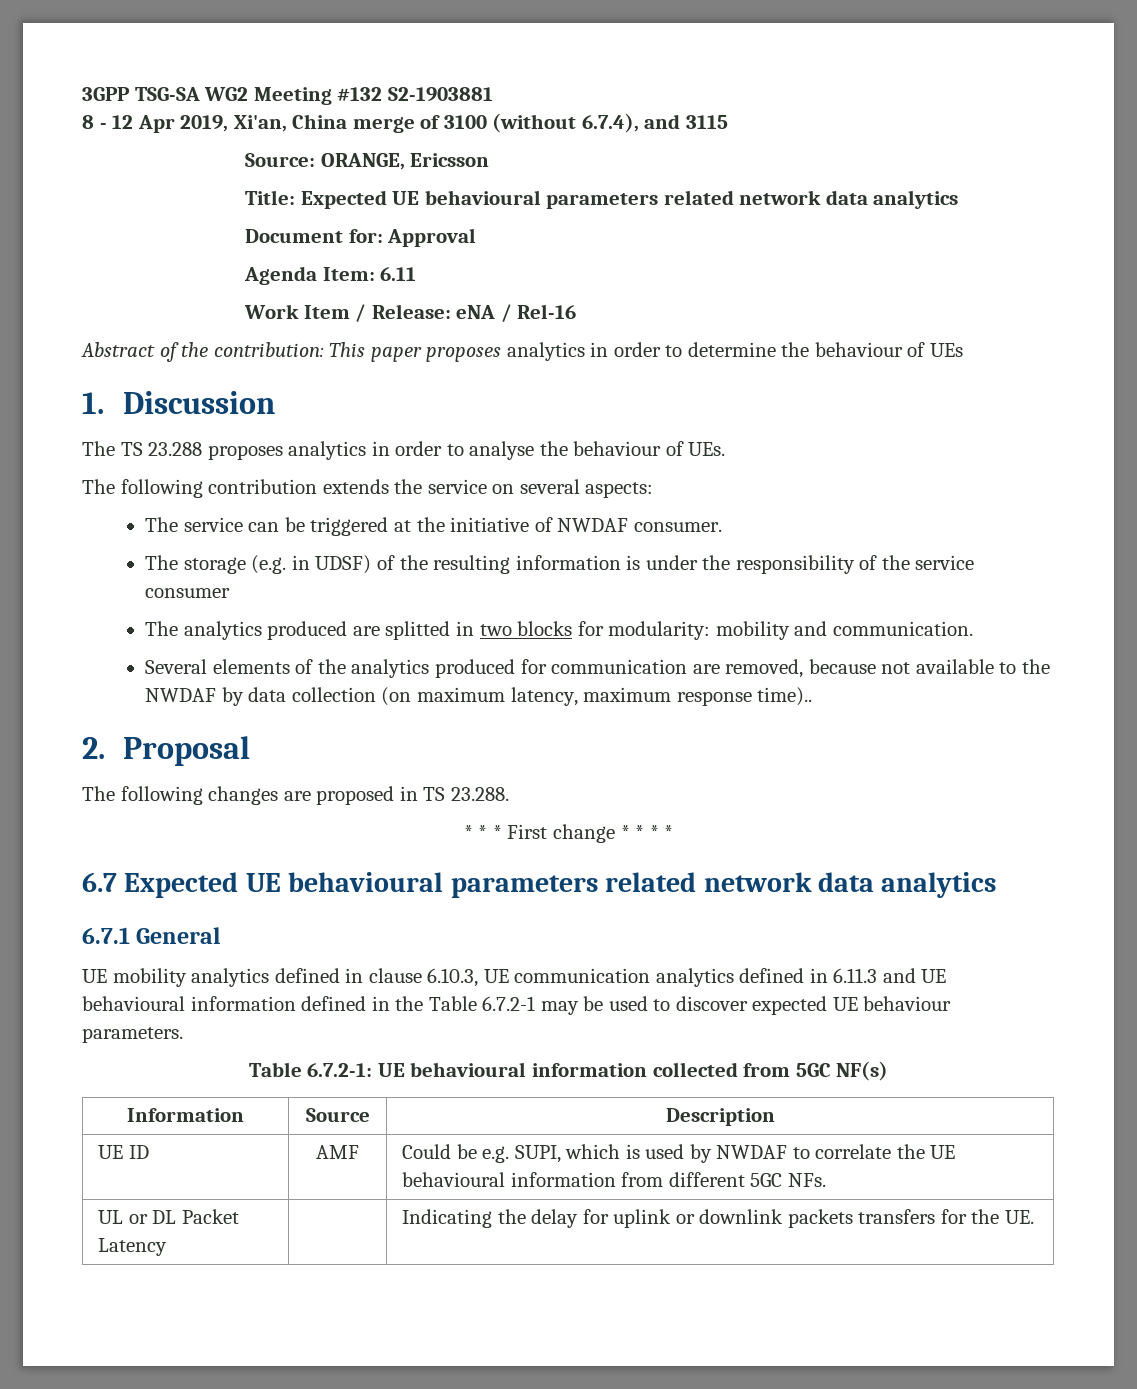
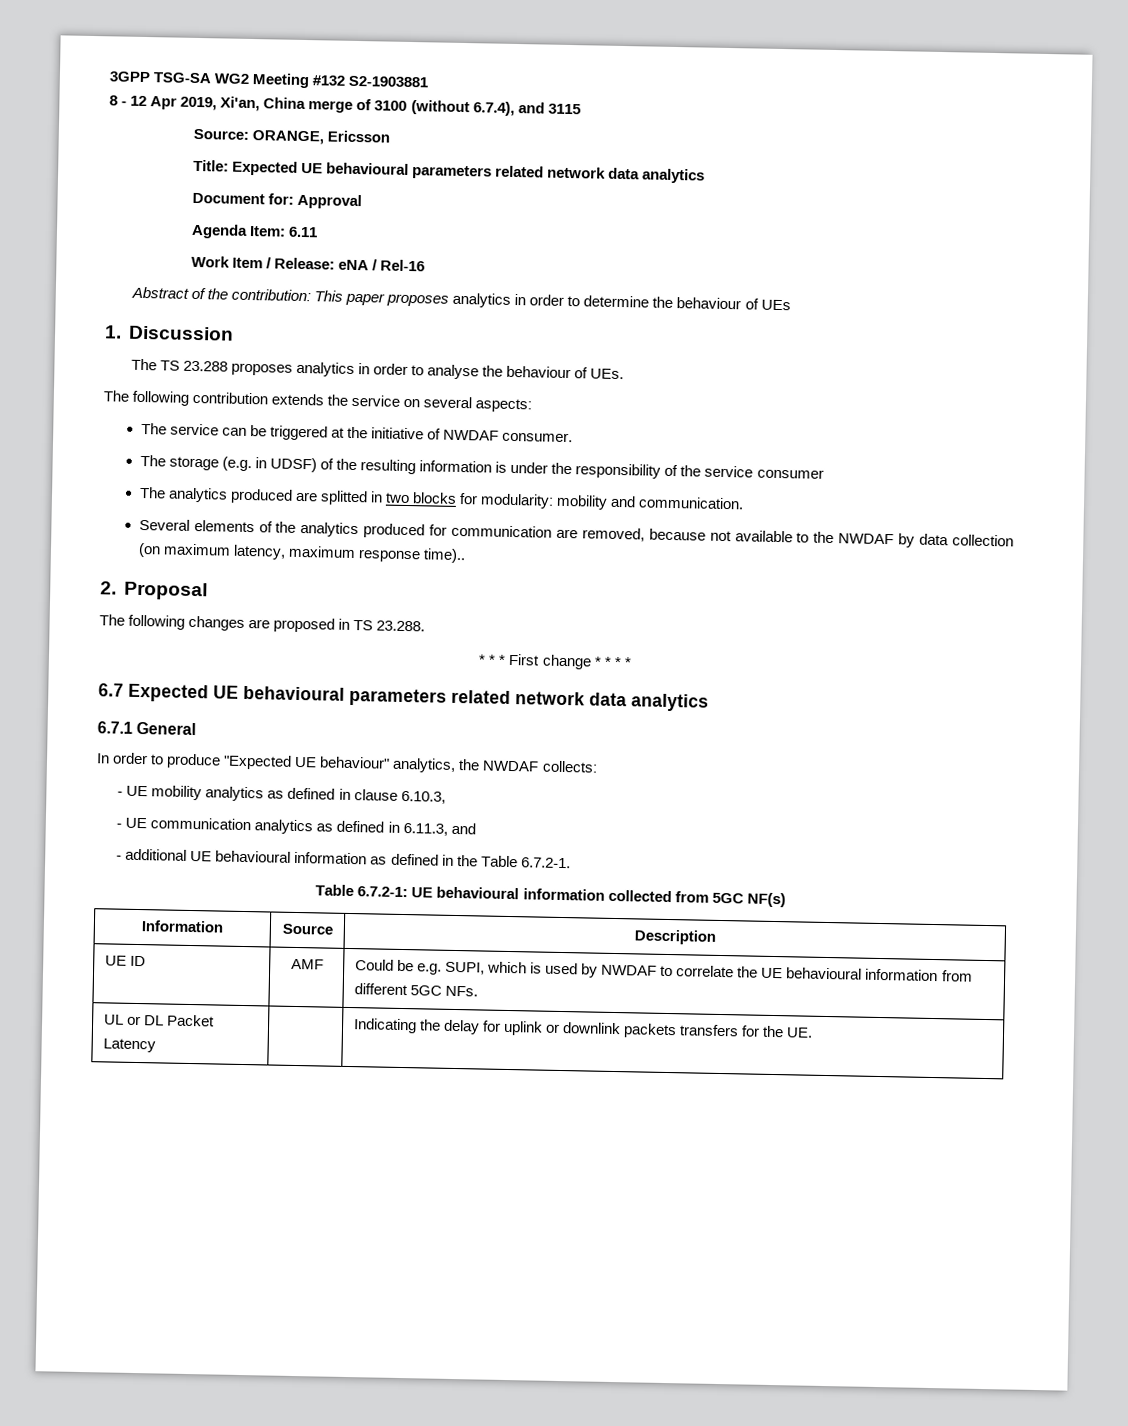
(221, 935) none -> [96,752,598,773] [117,791,124,796] In order to produce "Expected UE behaviour" analytics, the NWDAF collects: // -
(270, 977) none -> [267,790,285,799] as
(479, 977) none -> [116,823,123,828] // -
[739,968,947,983] [82,996,296,1011] defined in 6.11.3 and UE behavioural information -> [316,820,476,836] [116,848,388,865] as defined in 6.11.3, and // - additional UE behavioural information as
[482,996,952,1015] [82,1027,183,1043] 6.7.2-1 may be used to discover expected UE behaviour parameters. -> [520,857,571,869] 6.7.2-1.

